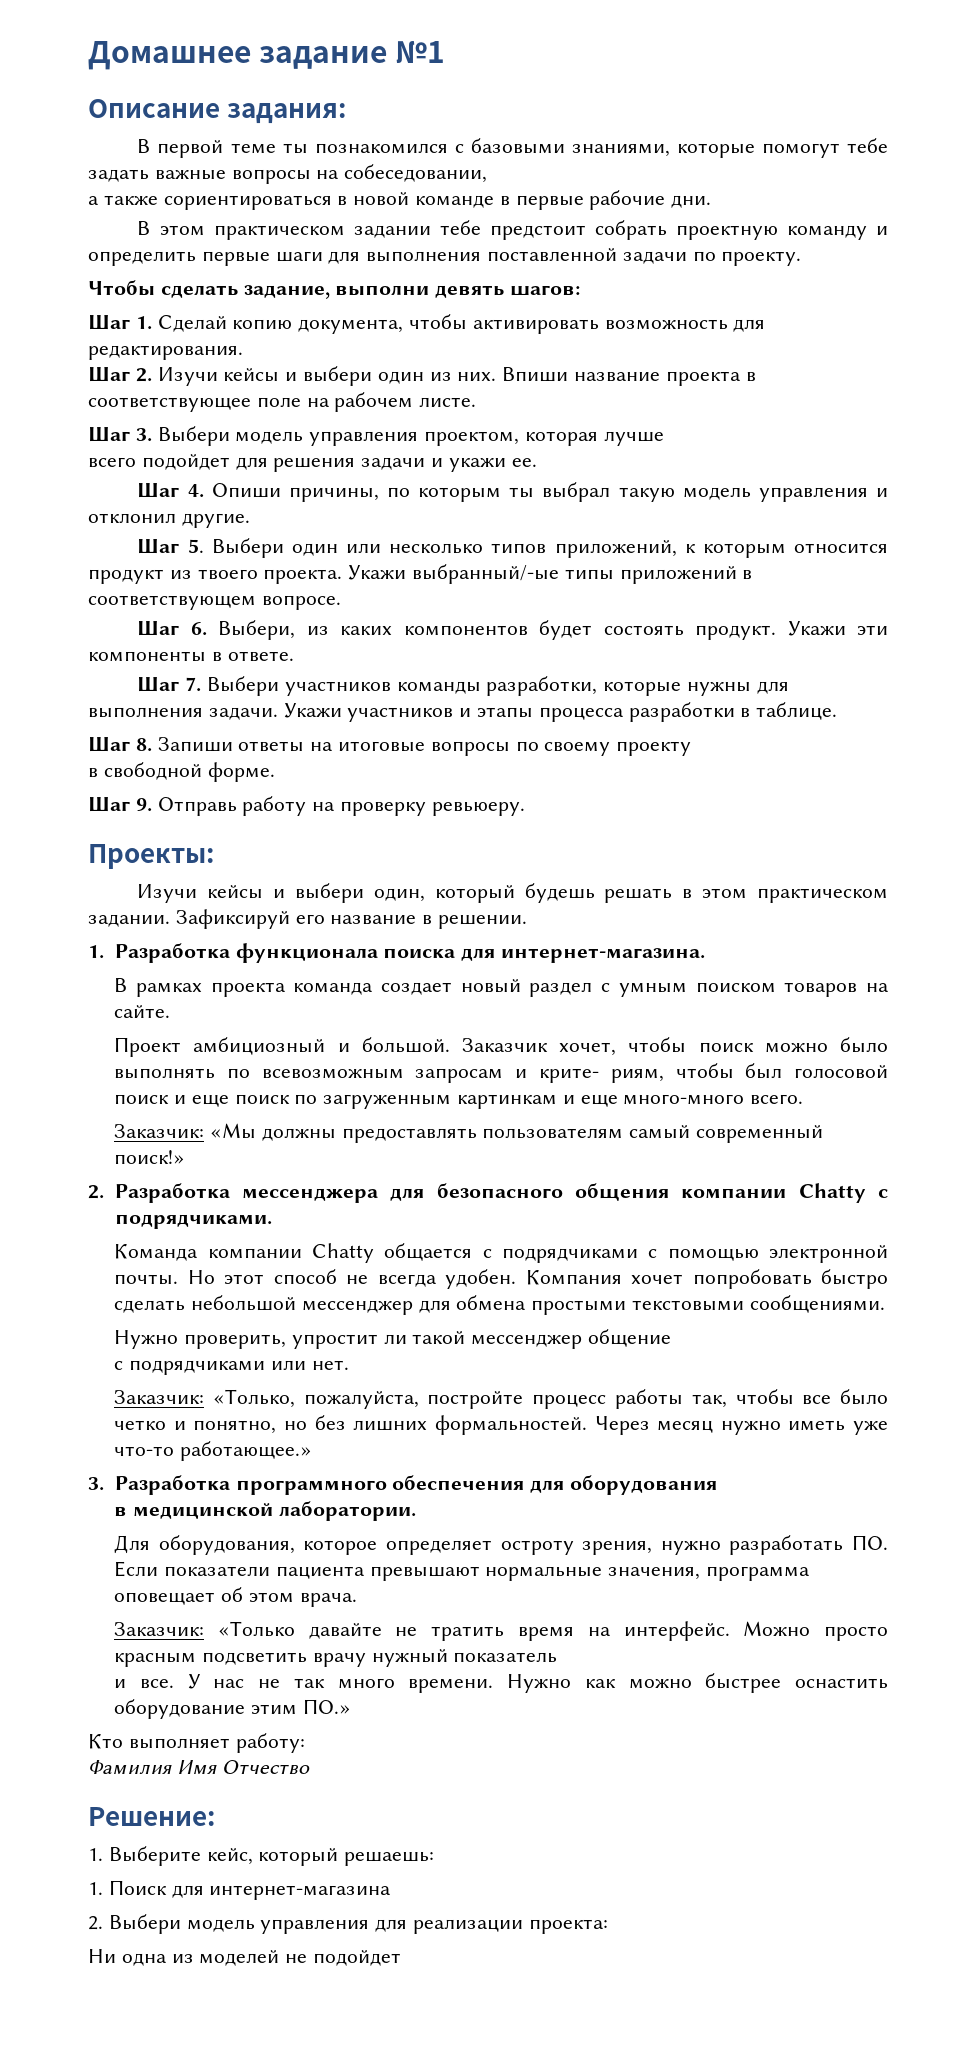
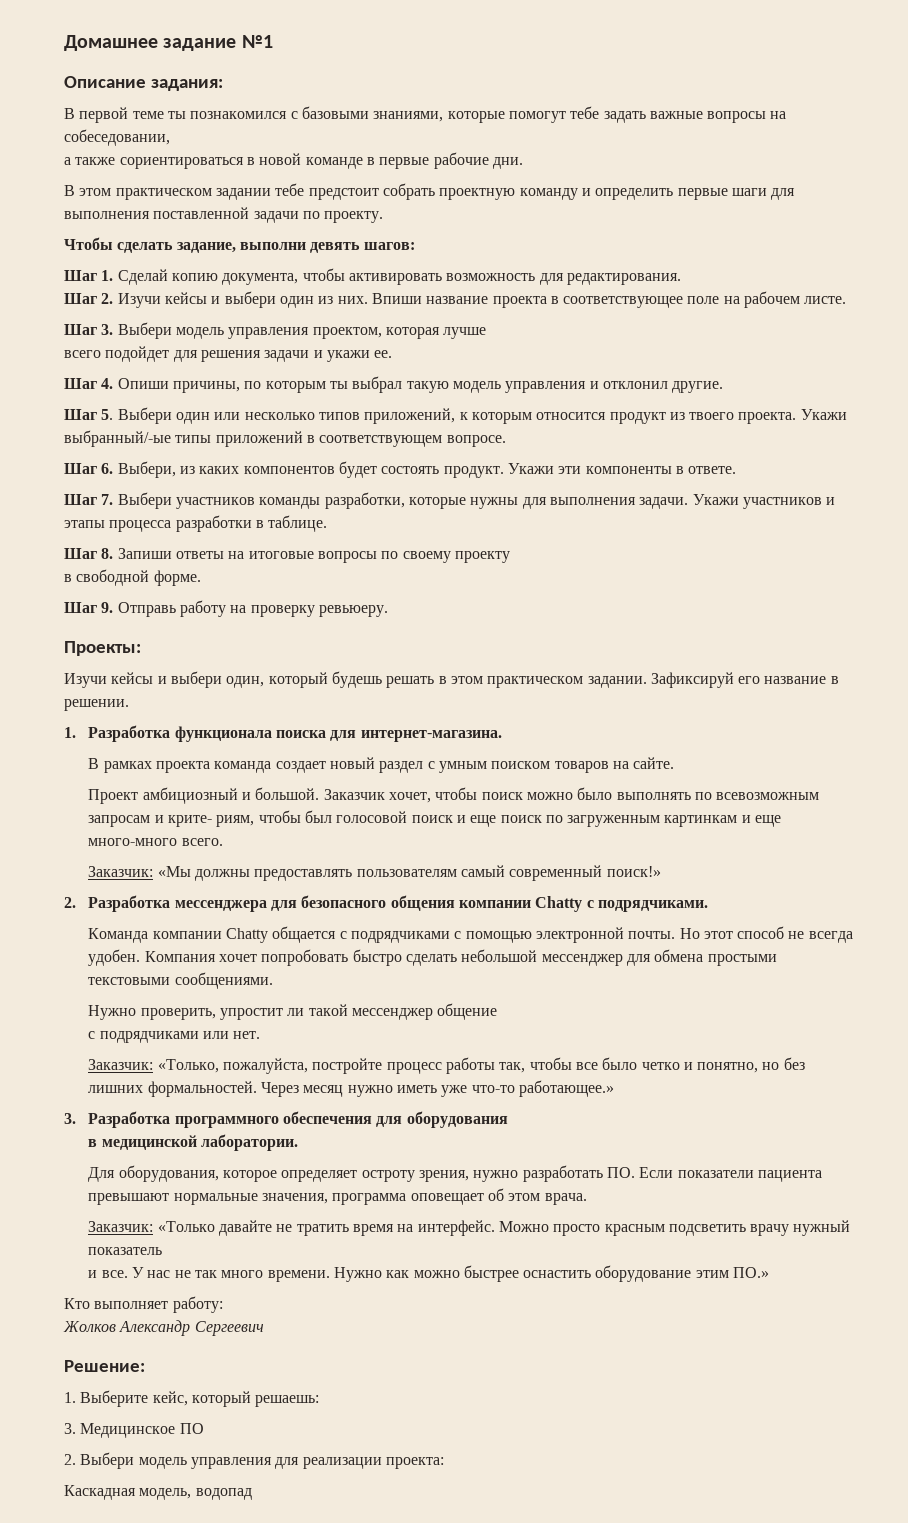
[88,1760,310,1775] Фамилия Имя Отчество -> [63,1320,264,1336] Жолков Александр Сергеевич
[88,1880,392,1900] 1. Поиск для интернет-магазина -> [64,1423,204,1438] 3. Медицинское ПО
[88,1949,402,1966] Ни одна из моделей не подойдет -> [64,1485,252,1500] Каскадная модель, водопад

